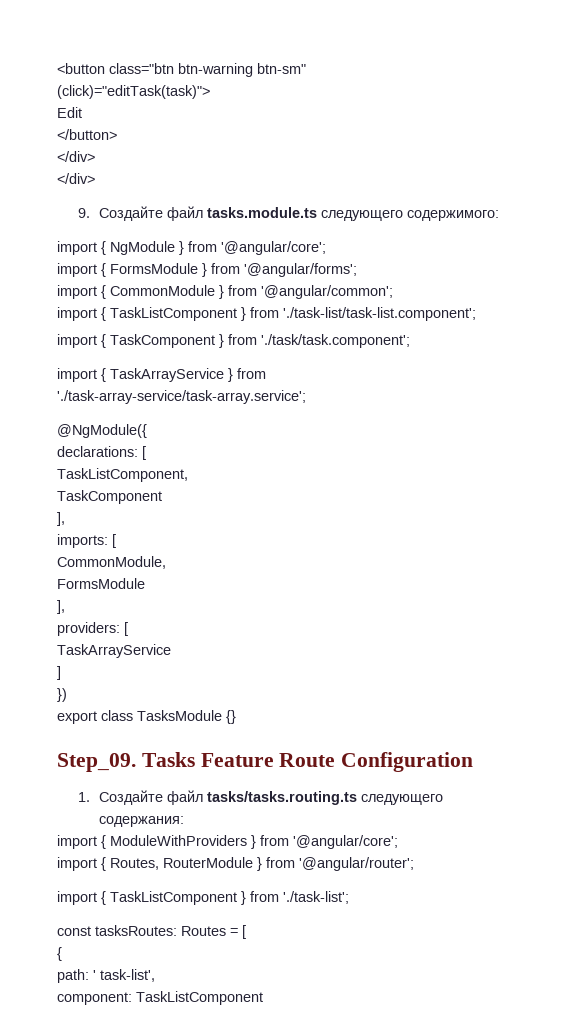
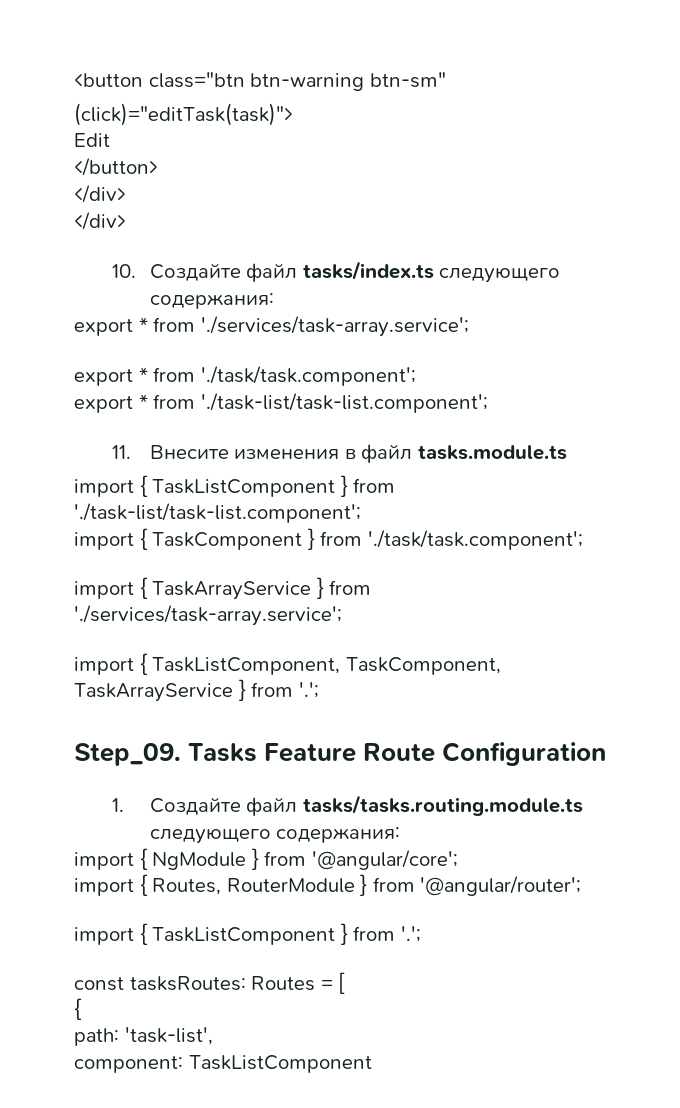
[78,206,500,221] [57,241,326,255] [57,263,357,277] [57,285,393,299] 9. Создайте файл tasks.module.ts следующего содержимого: // import { NgModule } from '@angular/core'; // import { FormsModule } from '@angular/forms'; // import { CommonModule } from '@angular/common'; -> [111,261,561,283] [149,293,274,309] [74,316,469,337] [74,366,416,386] [74,393,488,413] [111,444,567,463] 10. Создайте файл tasks/index.ts следующего содержания: // export * from './services/task-array.service'; // export * from './task/task.component'; // export * from './task-list/task-list.component'; // 11. Внесите изменения в файл tasks.module.ts
[57,390,306,404] [57,424,147,438] [57,446,146,460] [57,468,188,482] [57,490,162,504] [57,512,65,526] [57,534,116,548] [57,556,166,569] [57,578,145,589] [57,600,65,614] [57,622,128,636] [57,644,171,658] [57,666,61,680] [57,688,67,702] [57,710,236,724] './task-array-service/task-array.service'; // @NgModule({ // declarations: [ // TaskListComponent, // TaskComponent // ], // imports: [ // CommonModule, // FormsModule // ], // providers: [ // TaskArrayService // ] // }) // export class TasksModule {} -> [74,605,342,626] [74,653,501,675] [74,679,319,702] './services/task-array.service'; // import { TaskListComponent, TaskComponent, TaskArrayService } from '.';
[207,791,358,805] tasks/tasks.routing.ts -> [302,795,583,816] tasks/tasks.routing.module.ts
[110,835,247,846] ModuleWithProviders -> [152,852,247,870] NgModule
[283,891,349,904] './task-list'; -> [400,926,421,942] '.';
[93,969,155,982] ' task-list', -> [124,1027,213,1045] 'task-list',

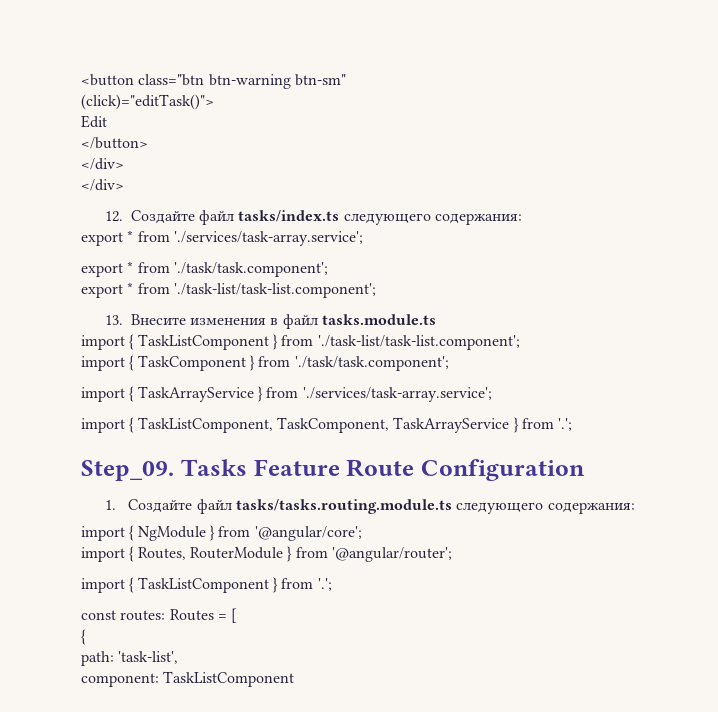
[74,103,293,126] (click)="editTask(task)"> -> [81,94,214,110] (click)="editTask()">
[111,264,136,278] 10. -> [104,211,123,222] 12.
[111,445,131,459] 11. -> [104,315,123,325] 13.
[129,976,246,991] tasksRoutes: -> [120,610,166,621] routes:

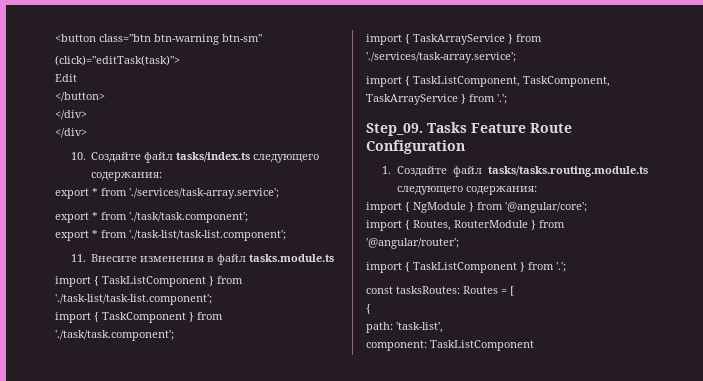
[81,94,214,110] (click)="editTask()"> -> [55,55,180,66] (click)="editTask(task)">
[104,211,123,222] 12. -> [70,152,86,160] 10.
[104,315,123,325] 13. -> [70,254,86,262] 11.
[120,610,166,621] routes: -> [396,286,460,294] tasksRoutes:

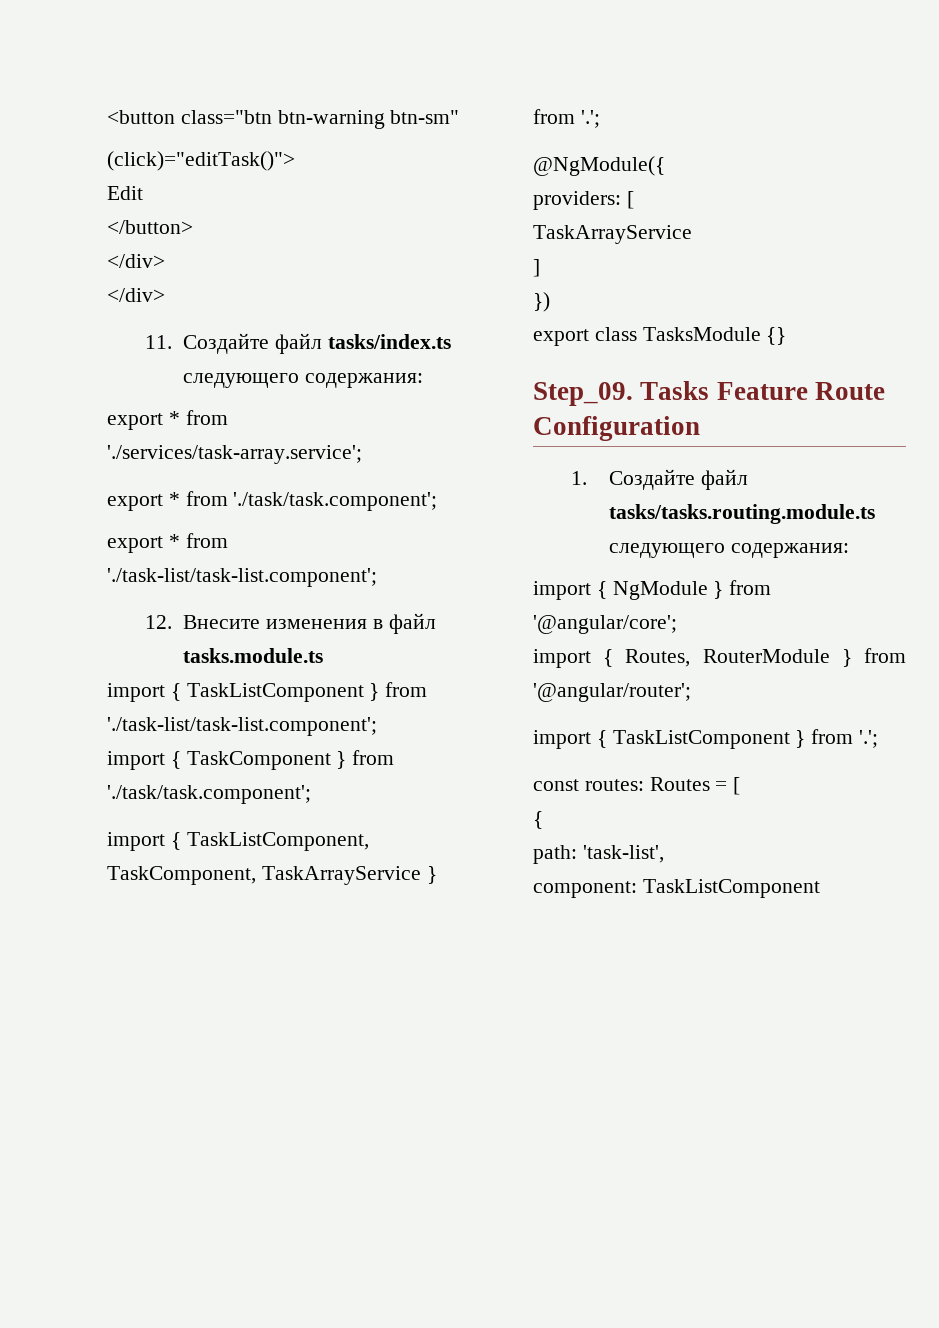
[55,55,180,66] (click)="editTask(task)"> -> [107,151,295,171] (click)="editTask()">
[70,152,86,160] 10. -> [145,335,173,349] 11.
[70,254,86,262] 11. -> [145,615,173,629] 12.
[366,34,542,45] [366,52,516,63] // import { TaskArrayService } from './services/task-array.service'; -> (311, 794) none
(507, 99) none -> [533,156,665,176] [533,191,634,210] [533,225,692,244] [533,259,540,277] [533,292,550,312] [533,327,787,346] // @NgModule({ // providers: [ // TaskArrayService // ] // }) // export class TasksModule {}
[396,286,460,294] tasksRoutes: -> [584,779,644,791] routes:

